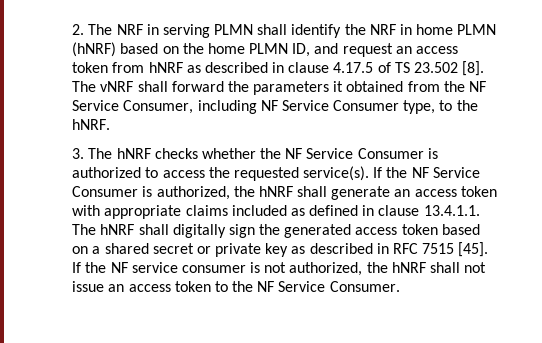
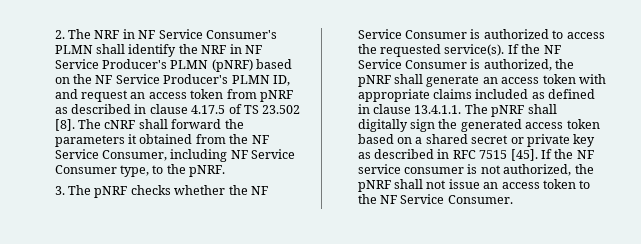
[162,24,210,38] serving -> [138,29,277,39] NF Service Consumer's
[416,24,497,35] [72,42,245,57] home PLMN (hNRF) based on the home -> [244,45,262,54] [54,59,293,72] [54,74,229,84] NF Service Producer's PLMN (pNRF) based on the NF Service Producer's
[148,62,183,73] hNRF -> [259,90,293,102] pNRF
[100,81,134,92] vNRF -> [104,120,136,129] cNRF
[72,119,111,130] hNRF. -> [189,165,226,177] pNRF.
[116,148,151,159] hNRF -> [94,186,128,198] pNRF
[258,186,293,197] hNRF -> [357,75,391,87] pNRF
[100,224,135,235] hNRF -> [491,105,525,117] pNRF
[391,262,426,273] hNRF -> [357,180,391,192] pNRF

